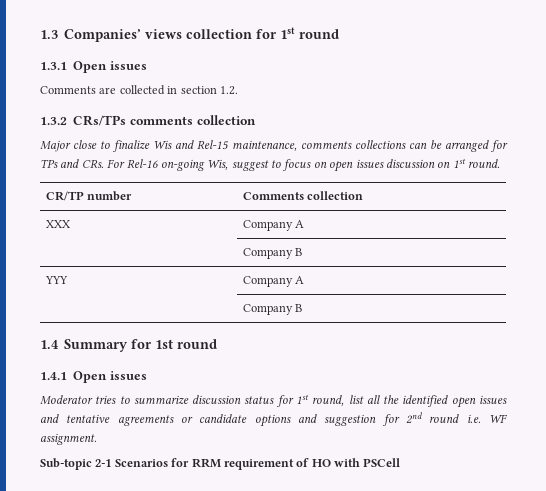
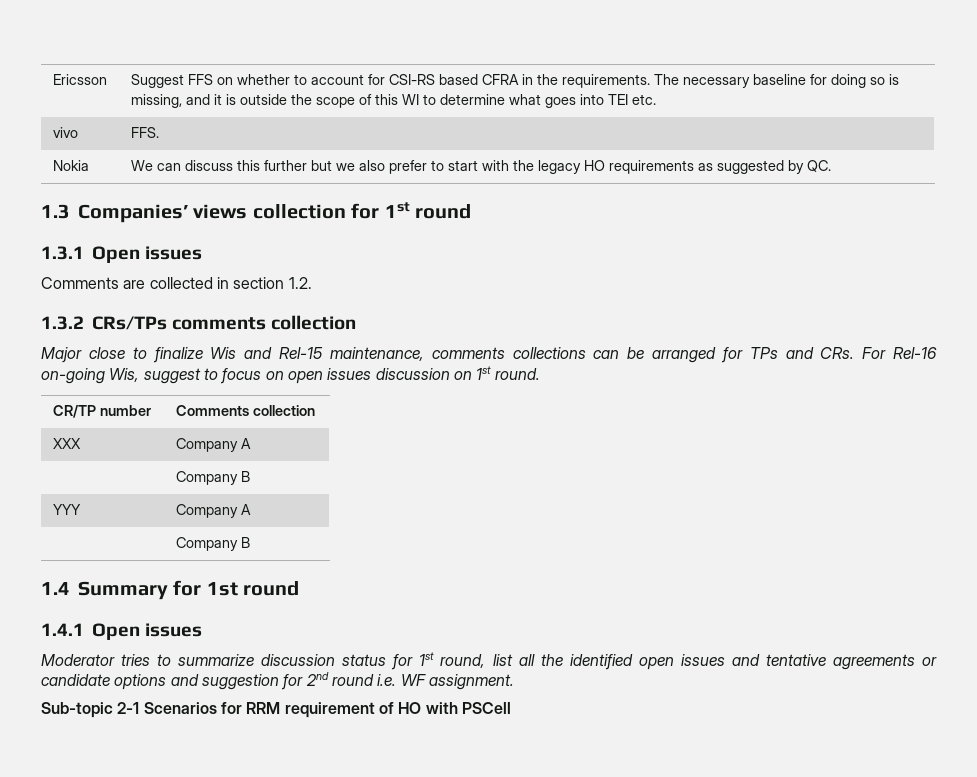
(40, 34) none -> [52,74,107,85] [130,74,899,88] [130,94,656,108] [52,127,78,138] [130,127,159,138] [52,160,89,171] [130,160,831,174] Ericsson | Suggest FFS on whether to account for CSI-RS based CFRA in the requirements. The necessary baseline for doing so is missing, and it is outside the scope of this WI to determine what goes into TEI etc. // vivo | FFS. // Nokia | We can discuss this further but we also prefer to start with the legacy HO requirements as suggested by QC. //

